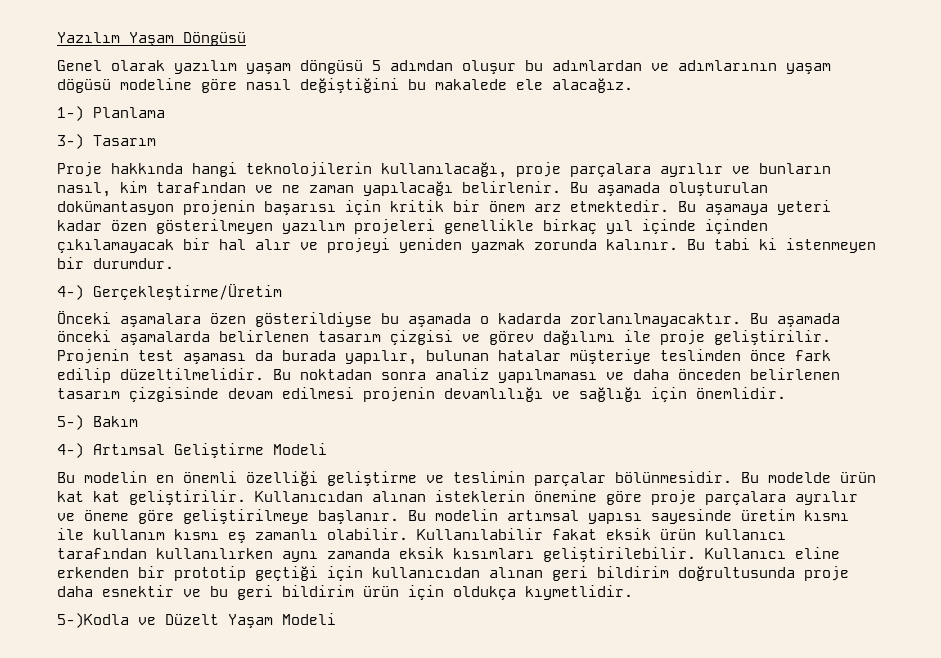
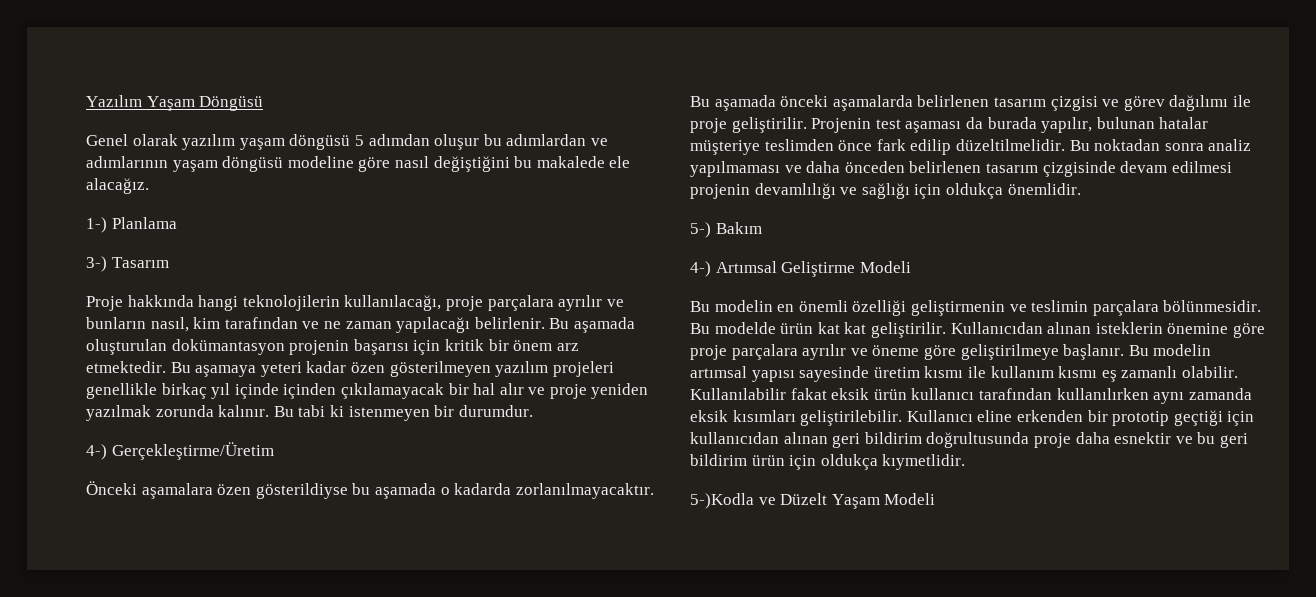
[57,79,111,93] dögüsü -> [222,156,284,172] döngüsü
[327,238,525,253] projeyi yeniden yazmak -> [549,383,649,399] [86,405,151,421] proje yeniden yazılmak
(687, 394) none -> [945,183,1003,199] oldukça
[327,471,417,486] geliştirme -> [910,300,1005,316] geliştirmenin
[534,472,606,486] parçalar -> [1092,300,1159,316] parçalara

